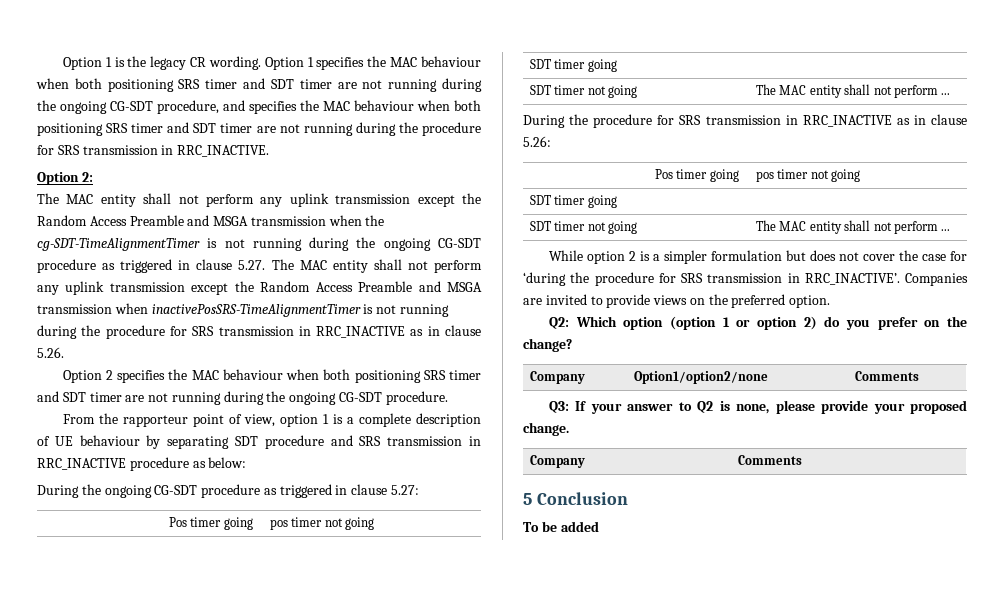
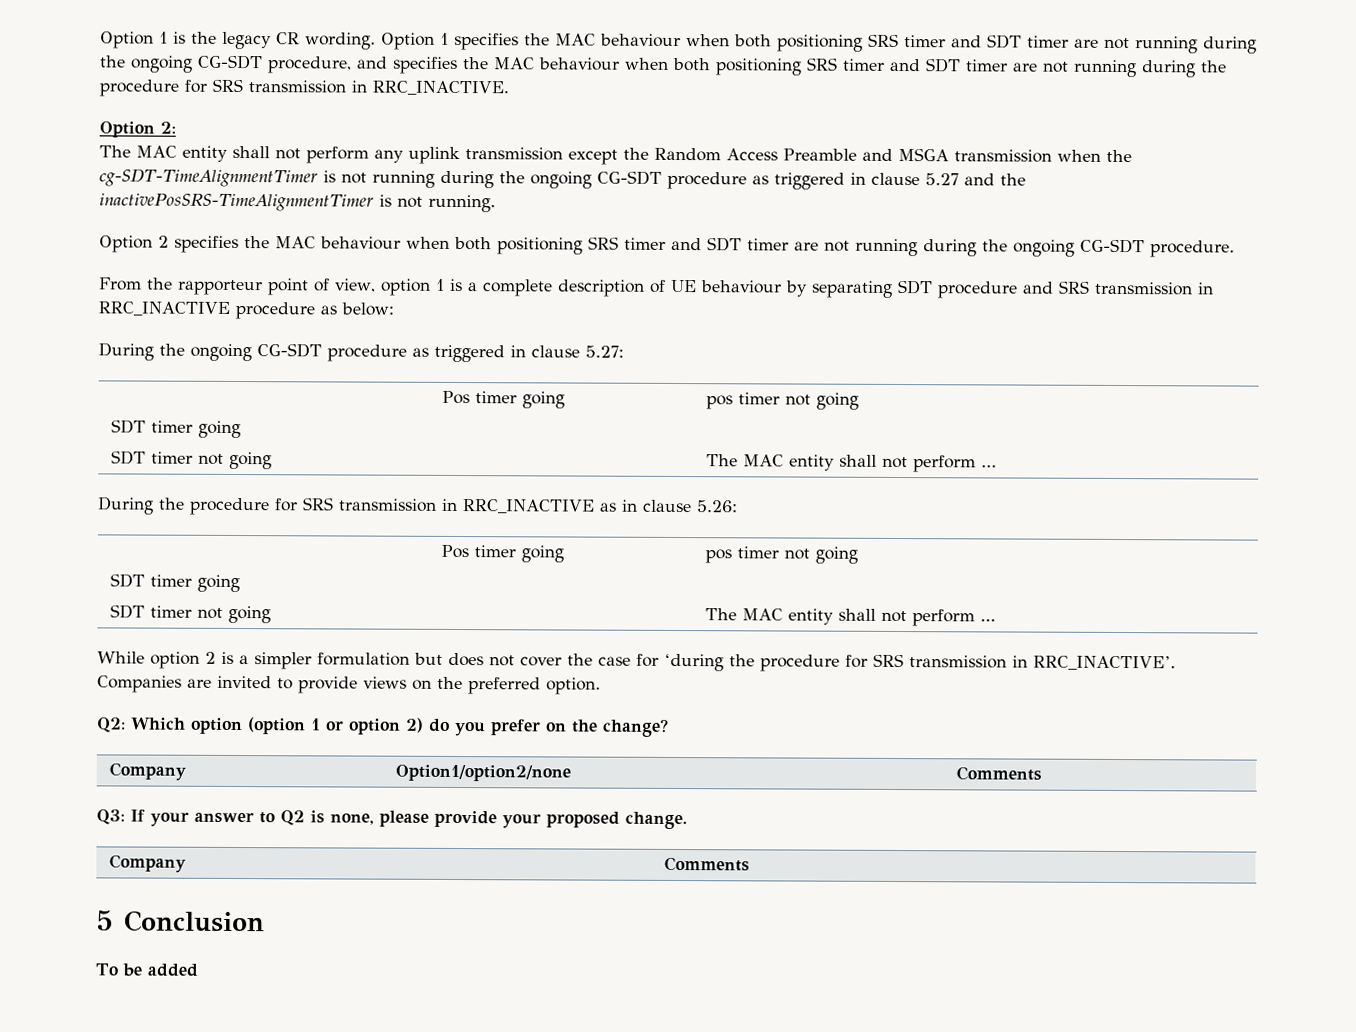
[238,259,482,273] [37,281,483,295] [37,303,449,317] [37,325,482,339] [37,347,64,358] 5.27. The MAC entity shall not perform any uplink transmission except the Random Access Preamble and MSGA transmission when inactivePosSRS-TimeAlignmentTimer is not running during the procedure for SRS transmission in RRC_INACTIVE as in clause 5.26. -> [924,173,1026,186] [99,193,496,213] 5.27 and the inactivePosSRS-TimeAlignmentTimer is not running.

